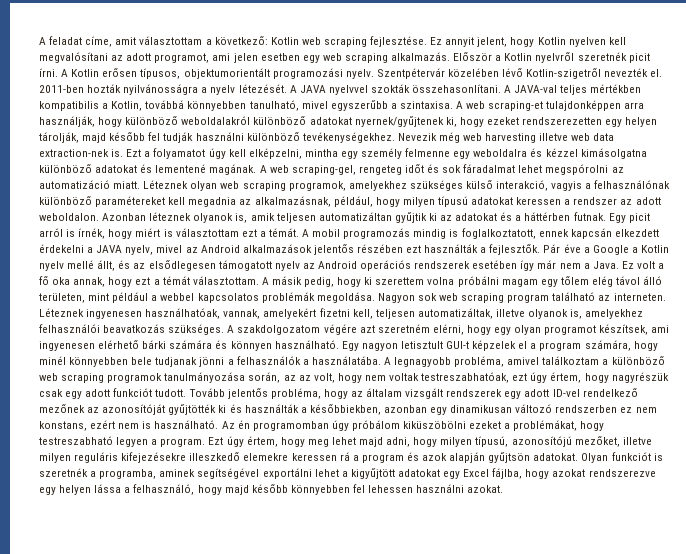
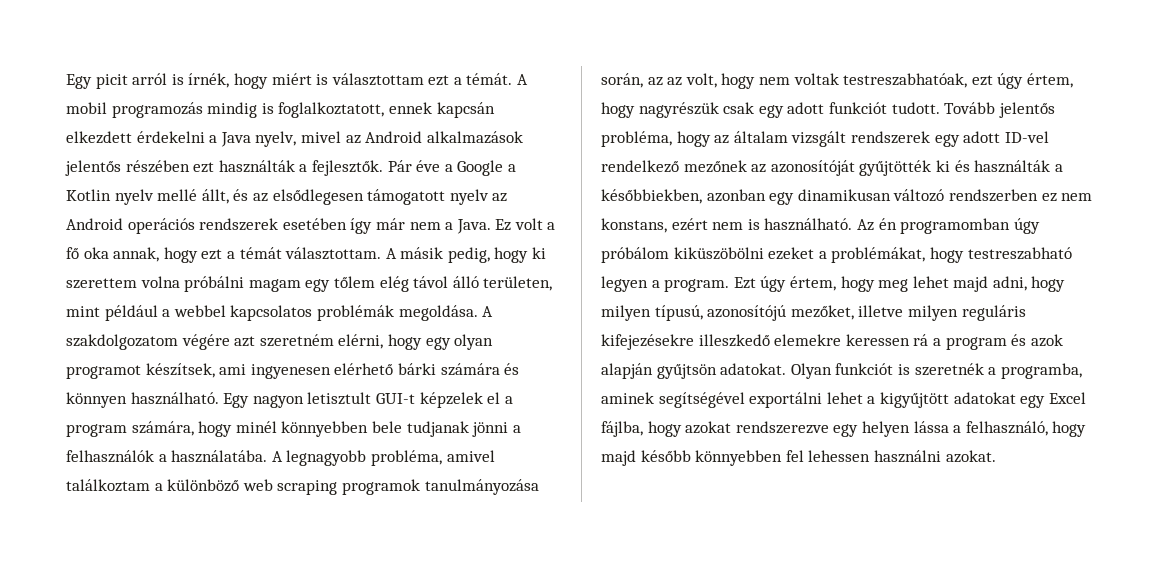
[39,36,626,47] [39,52,650,63] [39,68,663,79] [39,84,642,95] [39,100,645,111] [39,116,658,127] [39,132,615,143] [39,148,647,159] [39,164,624,175] [39,180,671,191] [39,196,661,207] [39,212,606,223] A feladat címe, amit választottam a következő: Kotlin web scraping fejlesztése. Ez annyit jelent, hogy Kotlin nyelven kell megvalósítani az adott programot, ami jelen esetben egy web scraping alkalmazás. Először a Kotlin nyelvről szeretnék picit írni. A Kotlin erősen típusos, objektumorientált programozási nyelv. Szentpétervár közelében lévő Kotlin-szigetről nevezték el. 2011-ben hozták nyilvánosságra a nyelv létezését. A JAVA nyelvvel szokták összehasonlítani. A JAVA-val teljes mértékben kompatibilis a Kotlin, továbbá könnyebben tanulható, mivel egyszerűbb a szintaxisa. A web scraping-et tulajdonképpen arra használják, hogy különböző weboldalakról különböző adatokat nyernek/gyűjtenek ki, hogy ezeket rendszerezetten egy helyen tárolják, majd később fel tudják használni különböző tevékenységekhez. Nevezik még web harvesting illetve web data extraction-nek is. Ezt a folyamatot úgy kell elképzelni, mintha egy személy felmenne egy weboldalra és kézzel kimásolgatna különböző adatokat és lementené magának. A web scraping-gel, rengeteg időt és sok fáradalmat lehet megspórolni az automatizáció miatt. Léteznek olyan web scraping programok, amelyekhez szükséges külső interakció, vagyis a felhasználónak különböző paramétereket kell megadnia az alkalmazásnak, például, hogy milyen típusú adatokat keressen a rendszer az adott weboldalon. Azonban léteznek olyanok is, amik teljesen automatizáltan gyűjtik ki az adatokat és a háttérben futnak. -> (66, 81) none
[96,245,123,253] JAVA -> [220,132,251,147] Java
[377,292,666,303] [39,308,644,319] [39,324,225,335] Nagyon sok web scraping program található az interneten. Léteznek ingyenesen használhatóak, vannak, amelyekért fizetni kell, teljesen automatizáltak, illetve olyanok is, amelyekhez felhasználói beavatkozás szükséges. -> (478, 313) none

